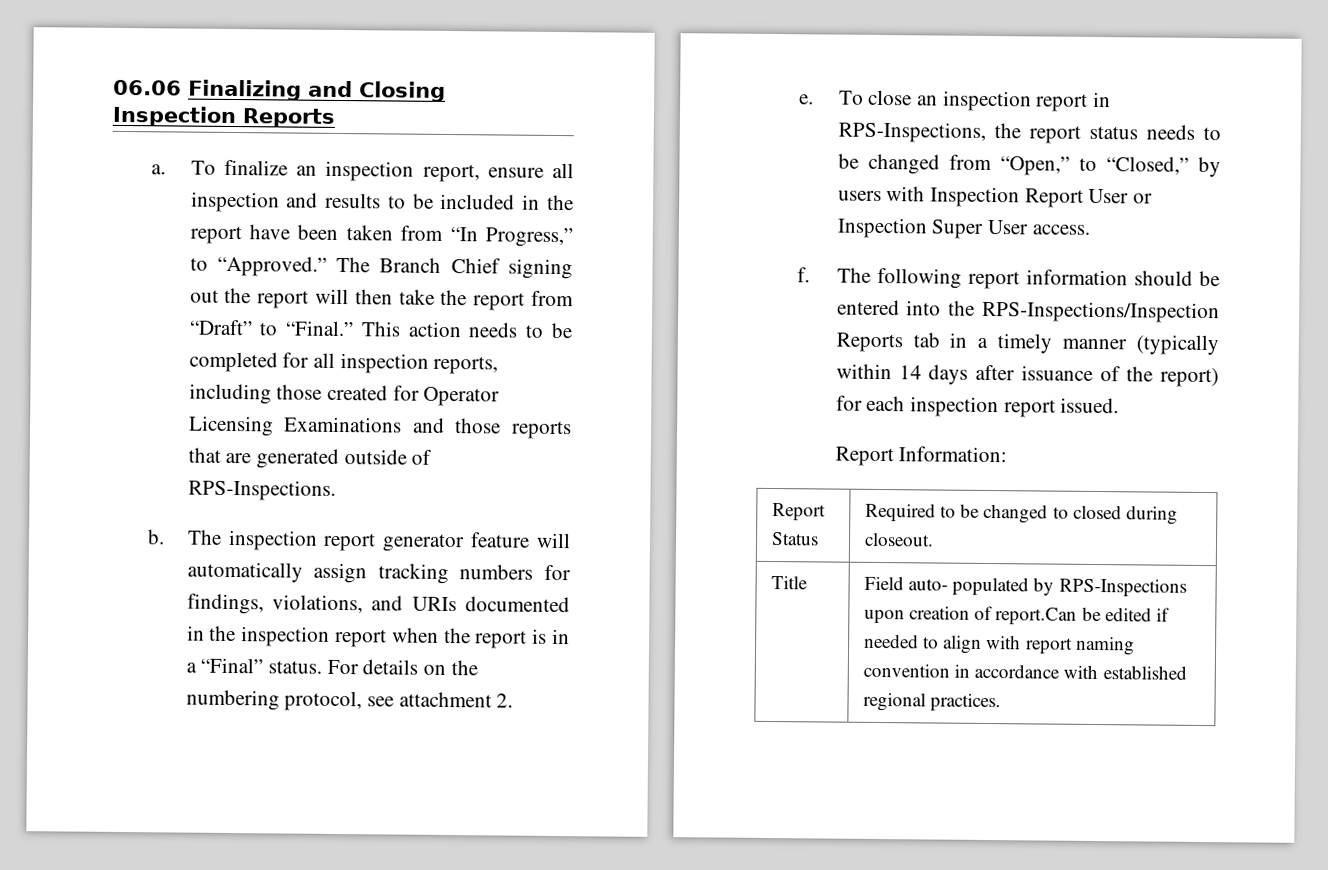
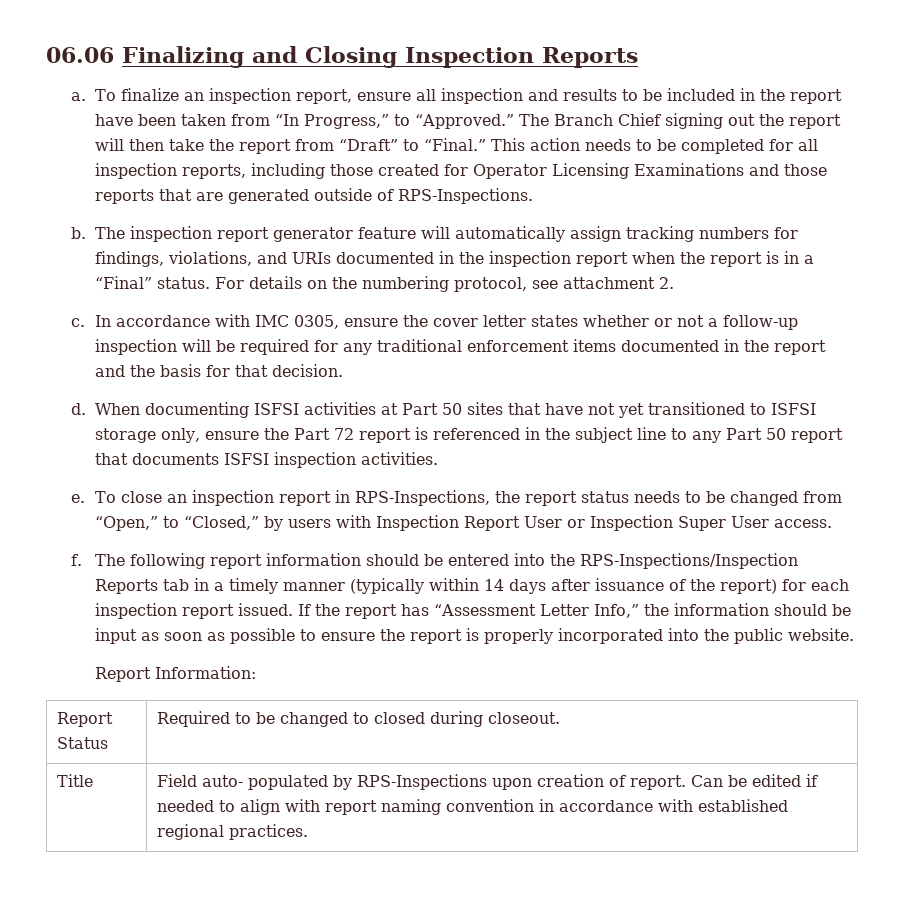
(514, 700) none -> [70,314,799,330] [95,339,827,355] [95,364,344,377] [70,402,817,418] [95,427,844,443] [95,452,439,468] // c. In accordance with IMC 0305, ensure the cover letter states whether or not a follow-up inspection will be required for any traditional enforcement items documented in the report and the basis for that decision. // d. When documenting ISFSI activities at Part 50 sites that have not yet transitioned to ISFSI storage only, ensure the Part 72 report is referenced in the subject line to any Part 50 report that documents ISFSI inspection activities.
(1120, 405) none -> [298,603,852,619] [95,628,855,644] If the report has “Assessment Letter Info,” the information should be input as soon as possible to ensure the report is properly incorporated into the public website.
[995,607,1078,625] report.Can -> [630,775,724,790] report. Can

